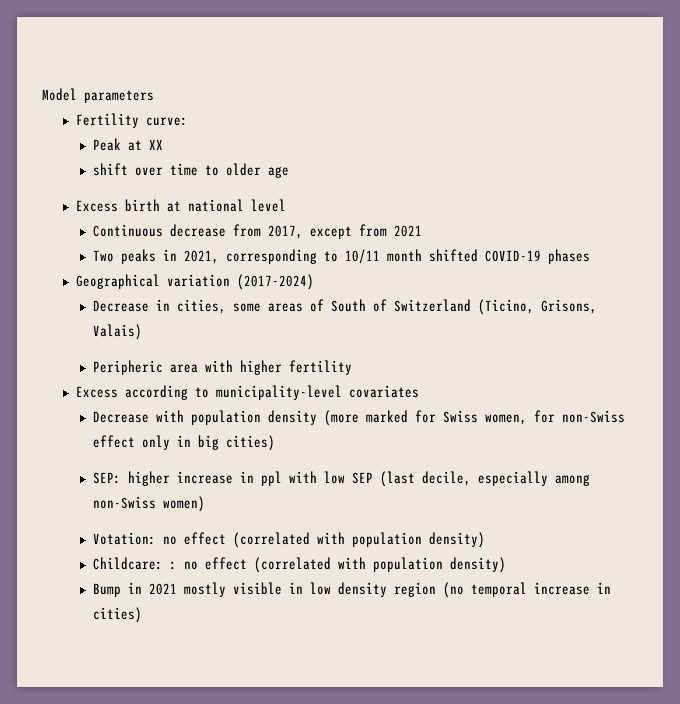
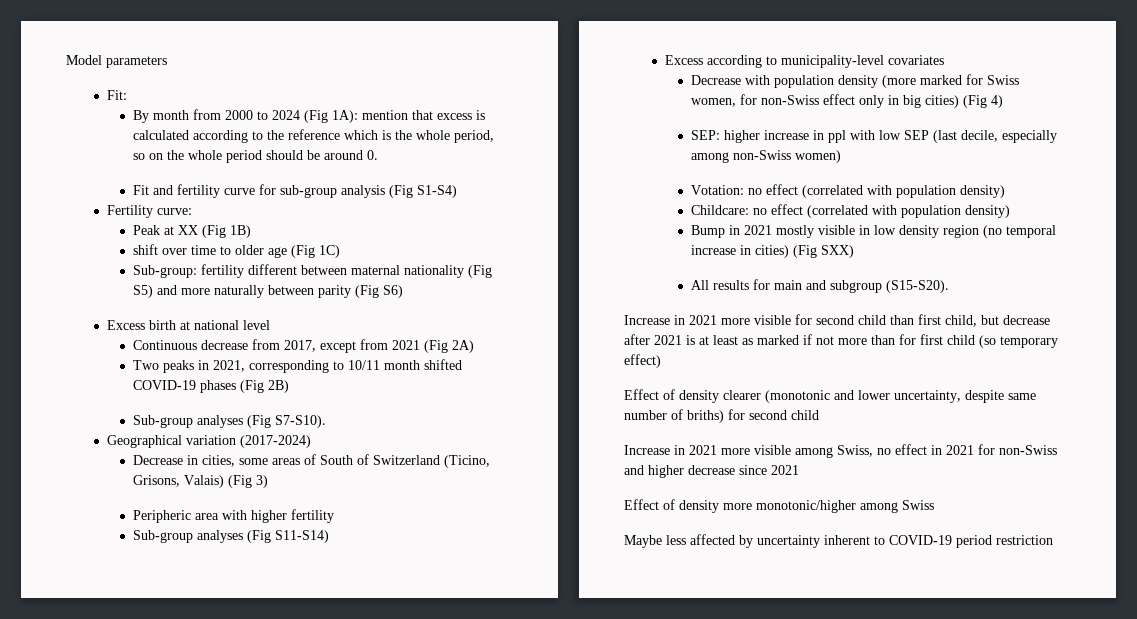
(154, 96) none -> [107,90,128,100] [132,109,485,123] [132,129,494,143] [132,150,378,163] [132,184,457,198] // Fit: // By month from 2000 to 2024 (Fig 1A): mention that excess is calculated according to the reference which is the whole period, so on the whole period should be around 0. // Fit and fertility curve for sub-group analysis (Fig S1-S4)
(164, 144) none -> [201,225,251,238] (Fig 1B)
(290, 172) none -> [290,245,340,258] [132,264,492,278] [132,285,403,298] (Fig 1C) // Sub-group: fertility different between maternal nationality (Fig S5) and more naturally between parity (Fig S6)
(423, 231) none -> [423,340,474,353] (Fig 2A)
(591, 256) none -> [239,380,289,393] [132,415,326,428] (Fig 2B) // Sub-group analyses (Fig S7-S10).
(143, 332) none -> [227,475,268,488] (Fig 3)
(353, 367) none -> [132,530,329,543] // Sub-group analyses (Fig S11-S14)
(276, 443) none -> [962,95,1003,108] (Fig 4)
[170,561,178,570] : -> (749, 210) none
(143, 615) none -> [792,245,854,258] [690,279,949,293] [624,314,1050,327] [624,334,1058,348] [624,354,661,368] [624,389,1036,403] [624,409,819,423] [624,444,1057,458] [624,465,799,478] [624,499,934,513] [624,534,1053,548] (Fig SXX) // All results for main and subgroup (S15-S20). // Increase in 2021 more visible for second child than first child, but decrease after 2021 is at least as marked if not more than for first child (so temporary effect) // Effect of density clearer (monotonic and lower uncertainty, despite same number of briths) for second child // Increase in 2021 more visible among Swiss, no effect in 2021 for non-Swiss and higher decrease since 2021 // Effect of density more monotonic/higher among Swiss // Maybe less affected by uncertainty inherent to COVID-19 period restriction

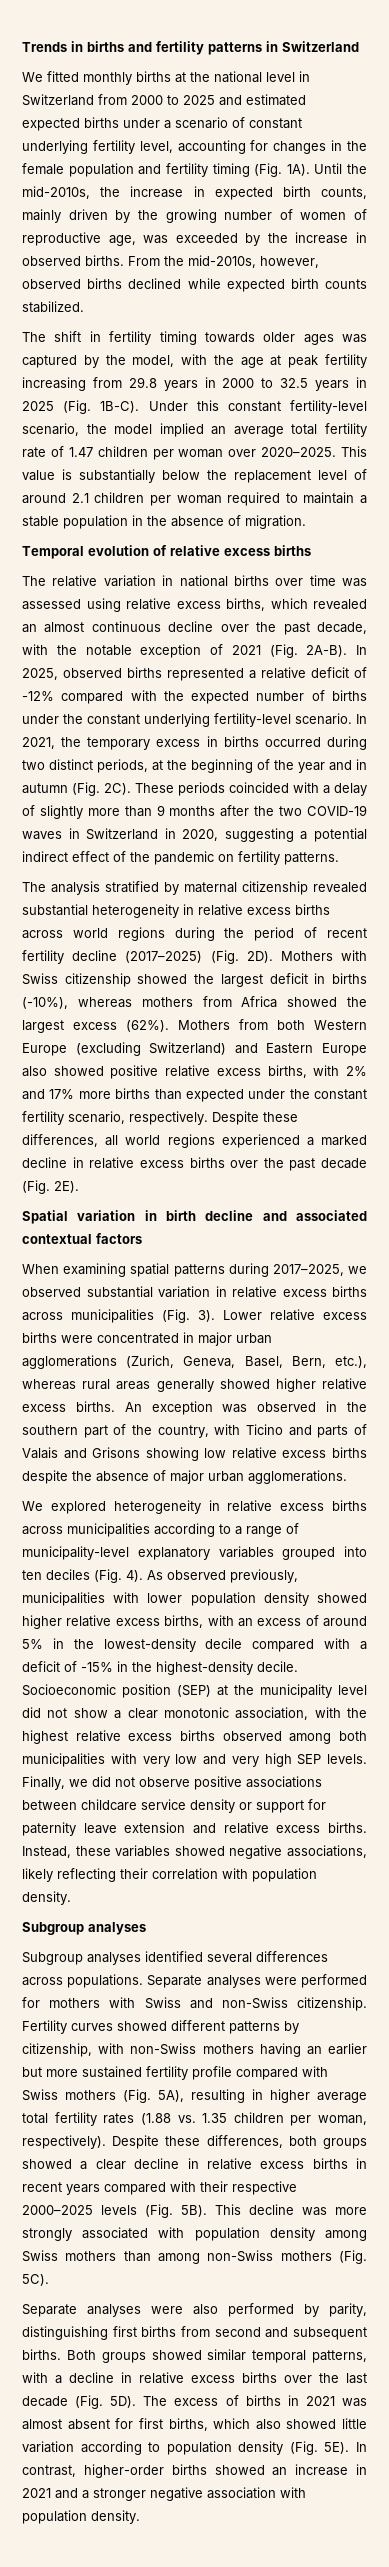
[66,55,167,68] [107,90,128,100] [132,109,485,123] [132,129,494,143] [132,150,378,163] [132,184,457,198] [107,205,193,218] [132,225,251,238] [132,244,340,258] [132,264,492,278] [132,285,403,298] [107,320,271,330] [132,339,474,353] [132,359,462,373] [132,380,289,393] [132,415,326,428] [107,435,312,448] [132,454,490,468] [132,475,268,488] [132,509,334,523] [132,530,329,543] [665,55,945,68] [690,74,1019,88] [690,94,1003,108] [690,130,1057,143] [690,150,841,163] [690,184,1005,198] [690,204,1010,218] [690,225,1056,238] [690,245,854,258] [690,279,949,293] [624,314,1050,327] [624,334,1058,348] [624,354,661,368] [624,389,1036,403] [624,409,819,423] [624,444,1057,458] [624,465,799,478] [624,499,934,513] [624,534,1053,548] Model parameters // Fit: // By month from 2000 to 2024 (Fig 1A): mention that excess is calculated according to the reference which is the whole period, so on the whole period should be around 0. // Fit and fertility curve for sub-group analysis (Fig S1-S4) // Fertility curve: // Peak at XX (Fig 1B) // shift over time to older age (Fig 1C) // Sub-group: fertility different between maternal nationality (Fig S5) and more naturally between parity (Fig S6) // Excess birth at national level // Continuous decrease from 2017, except from 2021 (Fig 2A) // Two peaks in 2021, corresponding to 10/11 month shifted COVID-19 phases (Fig 2B) // Sub-group analyses (Fig S7-S10). // Geographical variation (2017-2024) // Decrease in cities, some areas of South of Switzerland (Ticino, Grisons, Valais) (Fig 3) // Peripheric area with higher fertility // Sub-group analyses (Fig S11-S14) // Excess according to municipality-level covariates // Decrease with population density (more marked for Swiss women, for non-Swiss effect only in big cities) (Fig 4) // SEP: higher increase in ppl with low SEP (last decile, especially among non-Swiss women) // Votation: no effect (correlated with population density) // Childcare: no effect (correlated with population density) // Bump in 2021 mostly visible in low density region (no temporal increase in cities) (Fig SXX) // All results for main and subgroup (S15-S20). // Increase in 2021 more visible for second child than first child, but decrease after 2021 is at least as marked if not more than for first child (so temporary effect) // Effect of density clearer (monotonic and lower uncertainty, despite same number of briths) for second child // Increase in 2021 more visible among Swiss, no effect in 2021 for non-Swiss and higher decrease since 2021 // Effect of density more monotonic/higher among Swiss // Maybe less affected by uncertainty inherent to COVID-19 period restriction -> [22,41,359,55] [22,71,310,85] [22,94,306,106] [22,117,302,131] [22,140,367,154] [22,163,367,177] [22,186,367,200] [22,209,367,223] [22,232,367,246] [22,255,319,268] [22,278,367,292] [22,301,84,313] [22,331,367,345] [22,354,367,368] [22,377,368,391] [22,400,367,414] [22,423,367,437] [22,446,367,460] [22,469,367,483] [22,492,367,506] [22,515,306,529] [22,545,311,559] [22,575,367,587] [22,598,367,612] [22,621,367,635] [22,644,367,658] [22,667,367,681] [22,690,367,704] [22,713,367,727] [22,736,367,750] [22,759,367,773] [22,782,367,796] [22,805,367,819] [22,828,367,842] [22,851,339,865] [22,881,367,895] [22,904,330,918] [22,927,367,941] [22,950,367,964] [22,973,368,987] [22,996,367,1009] [22,1019,367,1033] [22,1042,367,1056] [22,1065,368,1079] [22,1088,367,1102] [22,1111,298,1125] [22,1134,367,1148] [22,1157,367,1171] [22,1180,79,1194] [22,1210,367,1224] [22,1233,142,1244] [22,1263,367,1277] [22,1286,367,1298] [22,1309,367,1323] [22,1332,272,1346] [22,1355,367,1369] [22,1378,367,1392] [22,1401,367,1415] [22,1424,368,1438] [22,1447,367,1461] [22,1470,347,1484] [22,1500,367,1514] [22,1523,299,1537] [22,1546,367,1560] [22,1569,298,1583] [22,1592,367,1606] [22,1615,367,1629] [22,1638,367,1652] [22,1661,298,1675] [22,1684,367,1698] [22,1707,367,1720] [22,1730,367,1744] [22,1753,367,1767] [22,1776,322,1790] [22,1799,326,1813] [22,1822,367,1836] [22,1845,367,1859] [22,1868,317,1882] [22,1891,71,1905] [22,1922,146,1935] [22,1951,328,1965] [22,1974,367,1988] [22,1997,367,2011] [22,2020,299,2034] [22,2043,367,2057] [22,2066,328,2080] [22,2089,367,2103] [22,2112,367,2126] [22,2135,367,2149] [22,2158,367,2170] [22,2181,297,2195] [22,2204,367,2218] [22,2227,367,2241] [22,2250,367,2264] [22,2274,49,2286] [22,2303,367,2317] [22,2326,367,2340] [22,2349,367,2363] [22,2372,367,2384] [22,2395,367,2409] [22,2418,367,2431] [22,2441,367,2455] [22,2464,367,2478] [22,2487,306,2501] [22,2510,140,2524] Trends in births and fertility patterns in Switzerland // We fitted monthly births at the national level in Switzerland from 2000 to 2025 and estimated expected births under a scenario of constant underlying fertility level, accounting for changes in the female population and fertility timing (Fig. 1A). Until the mid-2010s, the increase in expected birth counts, mainly driven by the growing number of women of reproductive age, was exceeded by the increase in observed births. From the mid-2010s, however, observed births declined while expected birth counts stabilized. // The shift in fertility timing towards older ages was captured by the model, with the age at peak fertility increasing from 29.8 years in 2000 to 32.5 years in 2025 (Fig. 1B-C). Under this constant fertility-level scenario, the model implied an average total fertility rate of 1.47 children per woman over 2020–2025. This value is substantially below the replacement level of around 2.1 children per woman required to maintain a stable population in the absence of migration. // Temporal evolution of relative excess births // The relative variation in national births over time was assessed using relative excess births, which revealed an almost continuous decline over the past decade, with the notable exception of 2021 (Fig. 2A-B). In 2025, observed births represented a relative deficit of -12% compared with the expected number of births under the constant underlying fertility-level scenario. In 2021, the temporary excess in births occurred during two distinct periods, at the beginning of the year and in autumn (Fig. 2C). These periods coincided with a delay of slightly more than 9 months after the two COVID-19 waves in Switzerland in 2020, suggesting a potential indirect effect of the pandemic on fertility patterns. // The analysis stratified by maternal citizenship revealed substantial heterogeneity in relative excess births across world regions during the period of recent fertility decline (2017–2025) (Fig. 2D). Mothers with Swiss citizenship showed the largest deficit in births (-10%), whereas mothers from Africa showed the largest excess (62%). Mothers from both Western Europe (excluding Switzerland) and Eastern Europe also showed positive relative excess births, with 2% and 17% more births than expected under the constant fertility scenario, respectively. Despite these differences, all world regions experienced a marked decline in relative excess births over the past decade (Fig. 2E). // Spatial variation in birth decline and associated contextual factors // When examining spatial patterns during 2017–2025, we observed substantial variation in relative excess births across municipalities (Fig. 3). Lower relative excess births were concentrated in major urban agglomerations (Zurich, Geneva, Basel, Bern, etc.), whereas rural areas generally showed higher relative excess births. An exception was observed in the southern part of the country, with Ticino and parts of Valais and Grisons showing low relative excess births despite the absence of major urban agglomerations. // We explored heterogeneity in relative excess births across municipalities according to a range of municipality-level explanatory variables grouped into ten deciles (Fig. 4). As observed previously, municipalities with lower population density showed higher relative excess births, with an excess of around 5% in the lowest-density decile compared with a deficit of -15% in the highest-density decile. Socioeconomic position (SEP) at the municipality level did not show a clear monotonic association, with the highest relative excess births observed among both municipalities with very low and very high SEP levels. Finally, we did not observe positive associations between childcare service density or support for paternity leave extension and relative excess births. Instead, these variables showed negative associations, likely reflecting their correlation with population density. // Subgroup analyses // Subgroup analyses identified several differences across populations. Separate analyses were performed for mothers with Swiss and non-Swiss citizenship. Fertility curves showed different patterns by citizenship, with non-Swiss mothers having an earlier but more sustained fertility profile compared with Swiss mothers (Fig. 5A), resulting in higher average total fertility rates (1.88 vs. 1.35 children per woman, respectively). Despite these differences, both groups showed a clear decline in relative excess births in recent years compared with their respective 2000–2025 levels (Fig. 5B). This decline was more strongly associated with population density among Swiss mothers than among non-Swiss mothers (Fig. 5C). // Separate analyses were also performed by parity, distinguishing first births from second and subsequent births. Both groups showed similar temporal patterns, with a decline in relative excess births over the last decade (Fig. 5D). The excess of births in 2021 was almost absent for first births, which also showed little variation according to population density (Fig. 5E). In contrast, higher-order births showed an increase in 2021 and a stronger negative association with population density.

